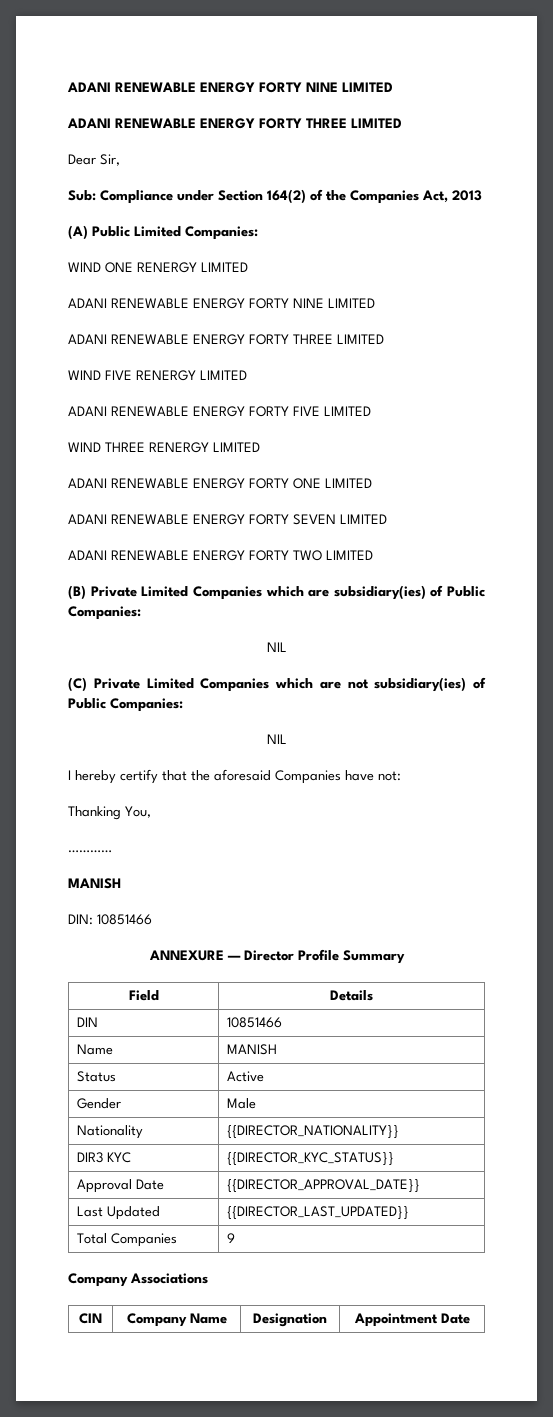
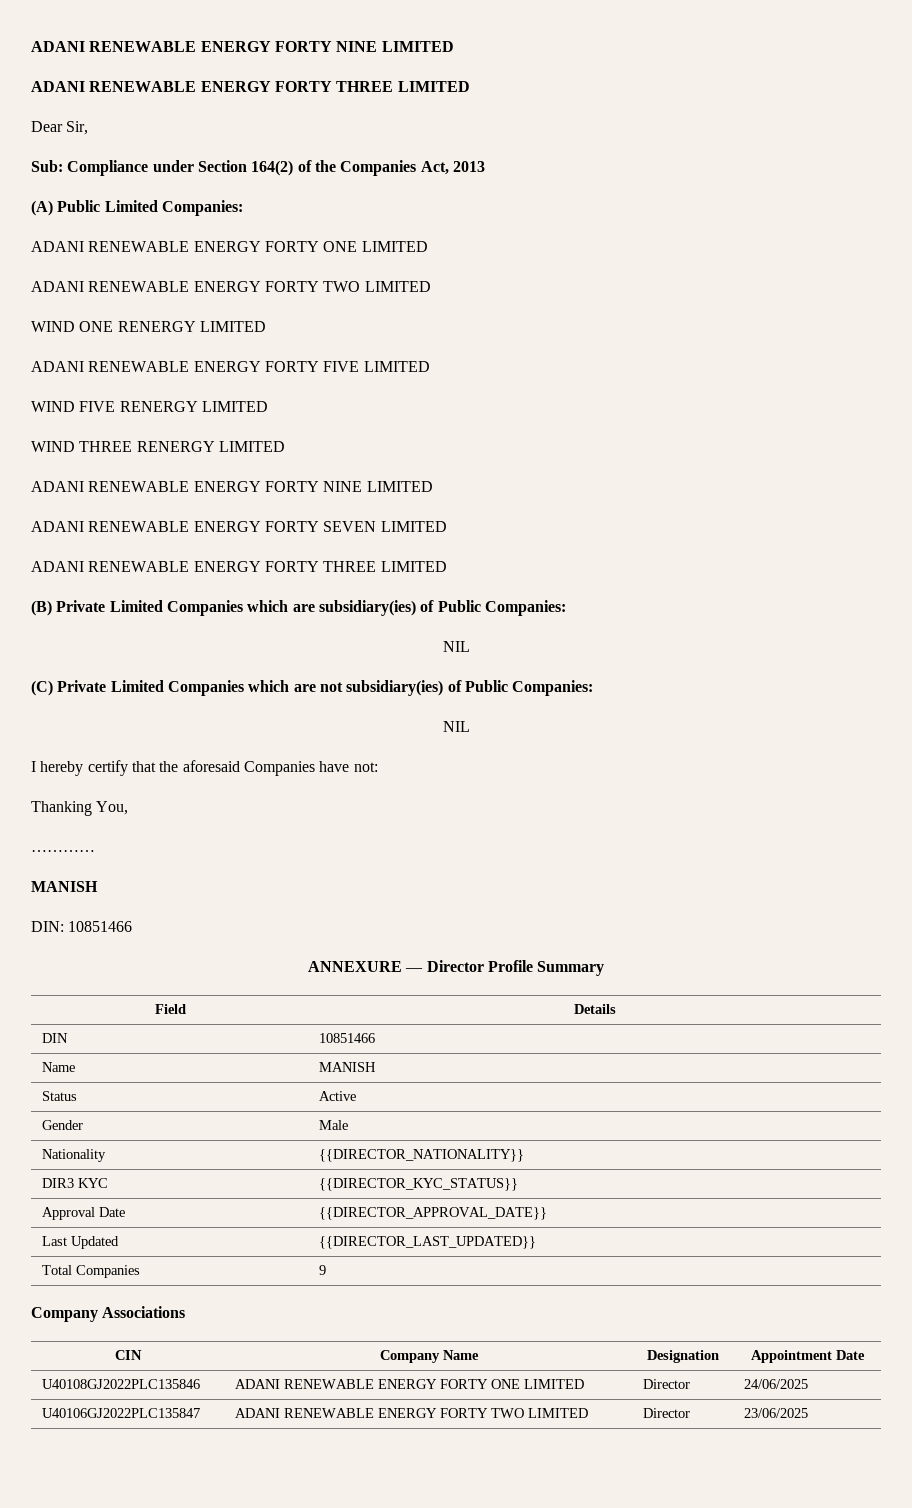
[68,262,133,273] WIND ONE -> [31,241,428,252] [31,281,431,292] [31,321,266,332] [31,361,430,372] [31,401,268,412] [31,441,133,452] ADANI RENEWABLE ENERGY FORTY ONE LIMITED // ADANI RENEWABLE ENERGY FORTY TWO LIMITED // WIND ONE RENERGY LIMITED // ADANI RENEWABLE ENERGY FORTY FIVE LIMITED // WIND FIVE RENERGY LIMITED // WIND THREE
[68,334,384,345] [68,370,247,381] [68,406,371,417] [68,442,260,453] [68,478,372,489] // ADANI RENEWABLE ENERGY FORTY THREE LIMITED // WIND FIVE RENERGY LIMITED // ADANI RENEWABLE ENERGY FORTY FIVE LIMITED // WIND THREE RENERGY LIMITED // ADANI RENEWABLE ENERGY FORTY ONE LIMITED -> (433, 486) none
[293,550,322,561] TWO -> [323,561,377,572] THREE
(470, 1318) none -> [41,1379,200,1389] [234,1379,584,1389] [642,1379,690,1389] [743,1379,808,1389] [41,1408,200,1418] [234,1408,588,1418] [642,1408,690,1418] [743,1408,808,1418] // U40108GJ2022PLC135846 | ADANI RENEWABLE ENERGY FORTY ONE LIMITED | Director | 24/06/2025 // U40106GJ2022PLC135847 | ADANI RENEWABLE ENERGY FORTY TWO LIMITED | Director | 23/06/2025

